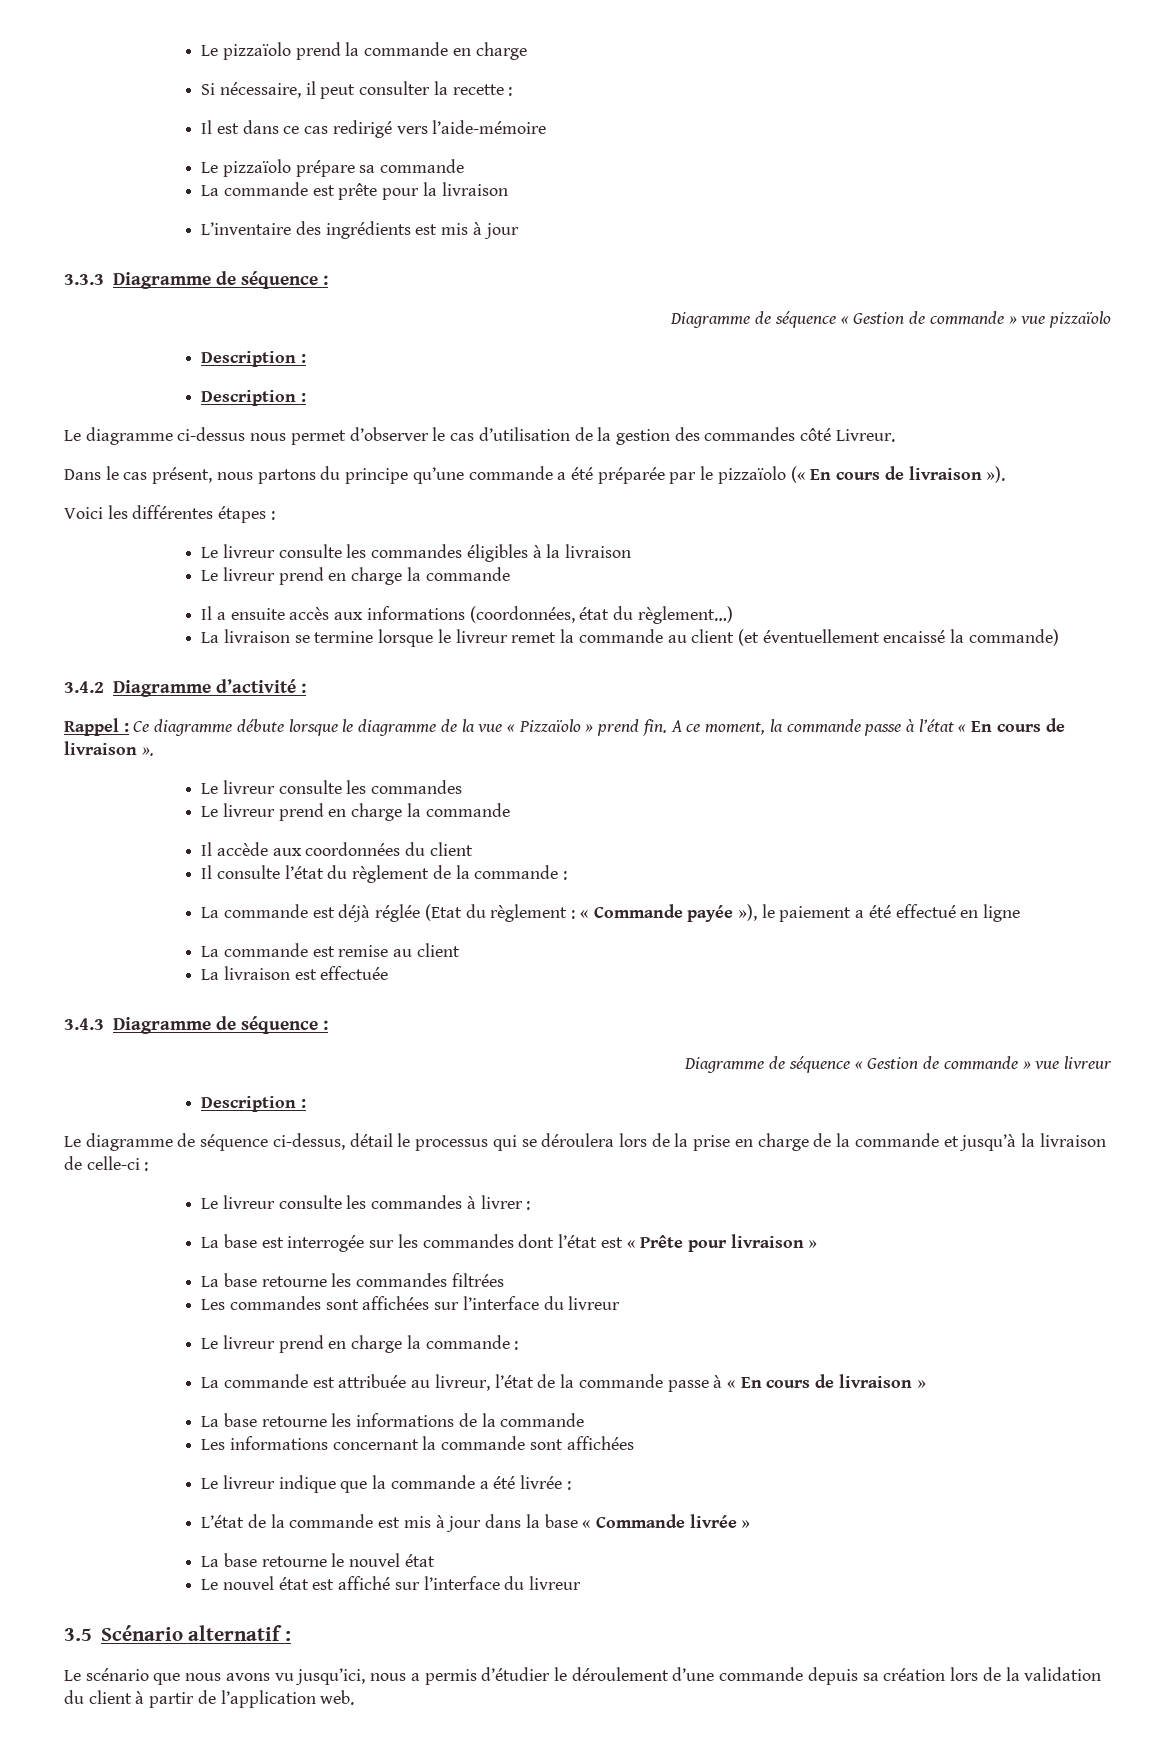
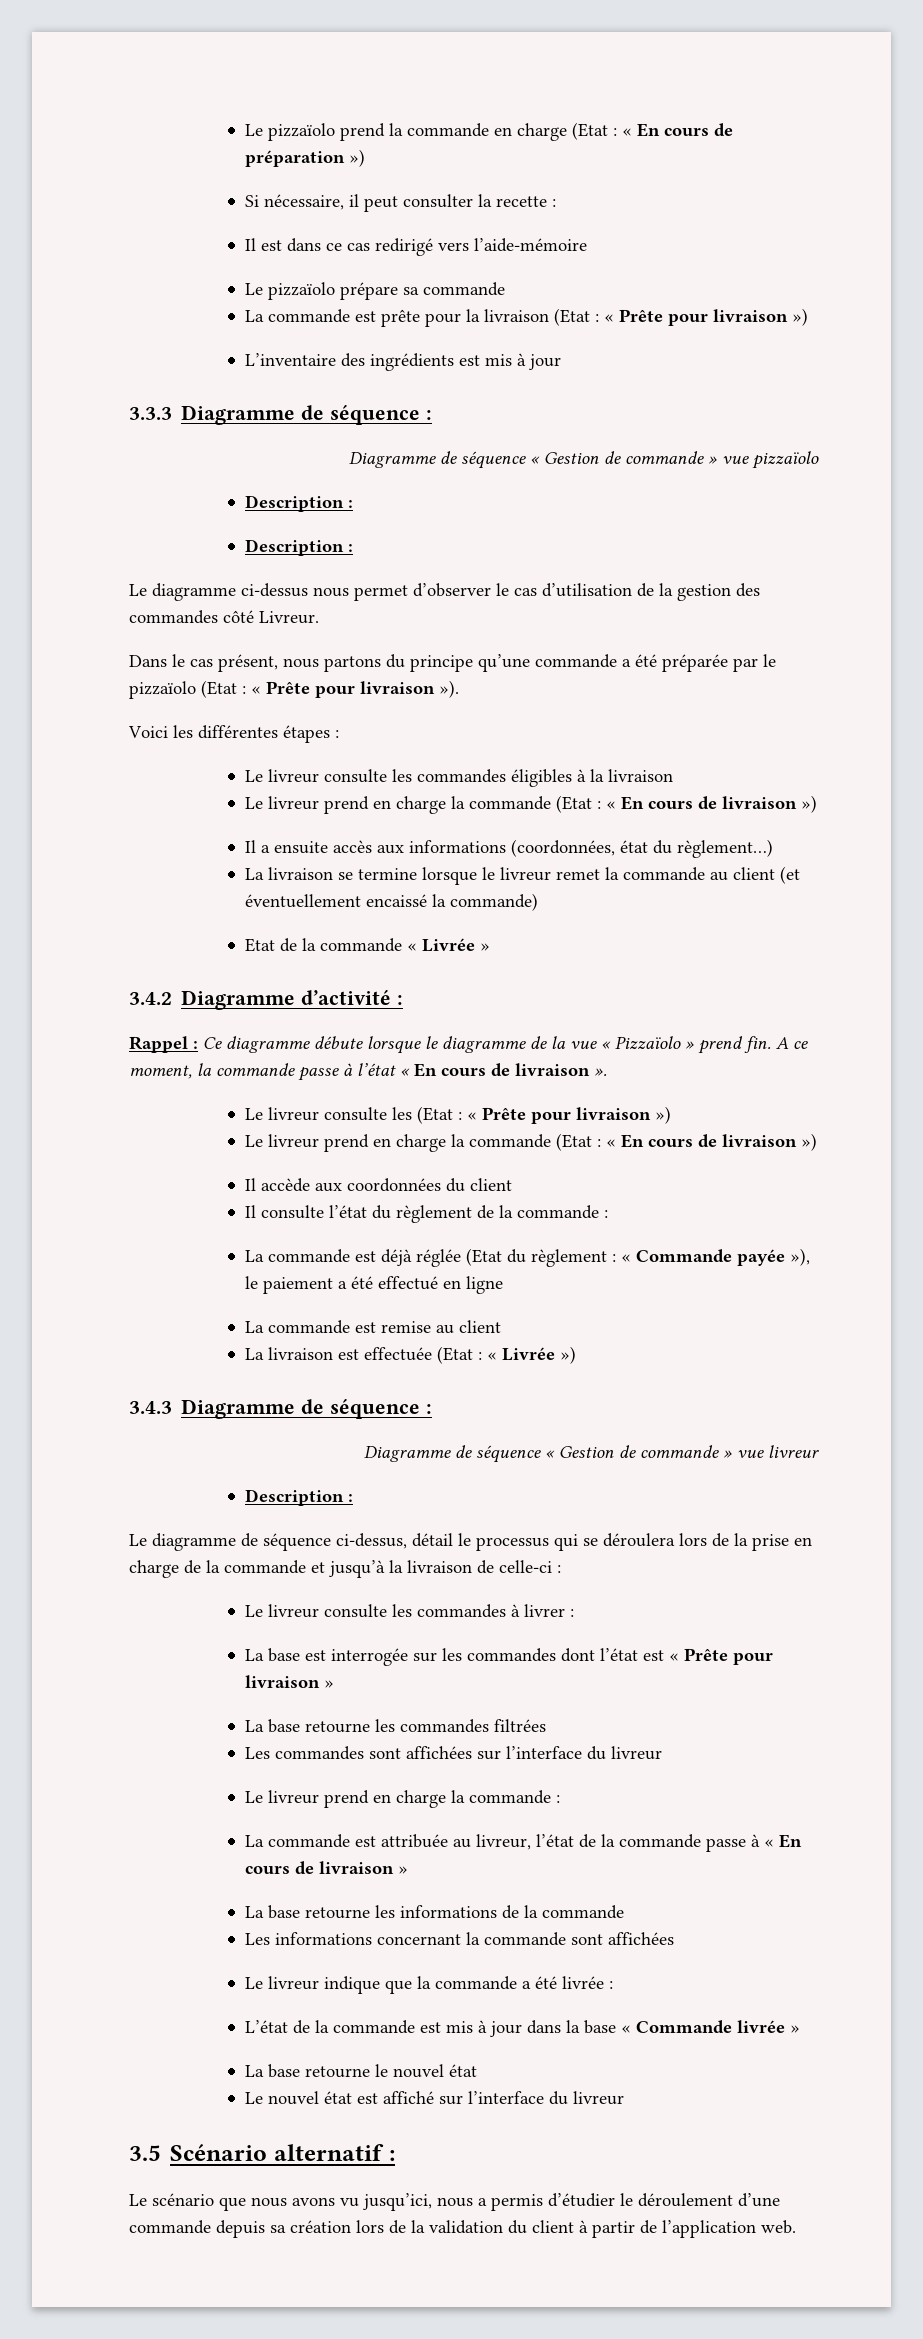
(527, 51) none -> [571,122,733,140] [244,149,365,167] (Etat : « En cours de préparation »)
(508, 189) none -> [553,308,808,326] (Etat : « Prête pour livraison »)
[790,466,904,483] (« En cours de -> [201,680,355,698] (Etat : « Prête pour
(510, 574) none -> [555,795,817,813] (Etat : « En cours de livraison »)
(1059, 637) none -> [244,938,490,952] // Etat de la commande « Livrée »
[371,780,463,794] [201,803,510,821] commandes // Le livreur prend en charge la commande -> [416,1106,671,1124] [244,1133,817,1152] (Etat : « Prête pour livraison ») // Le livreur prend en charge la commande (Etat : « En cours de livraison »)
(389, 973) none -> [436,1346,576,1364] (Etat : « Livrée »)

